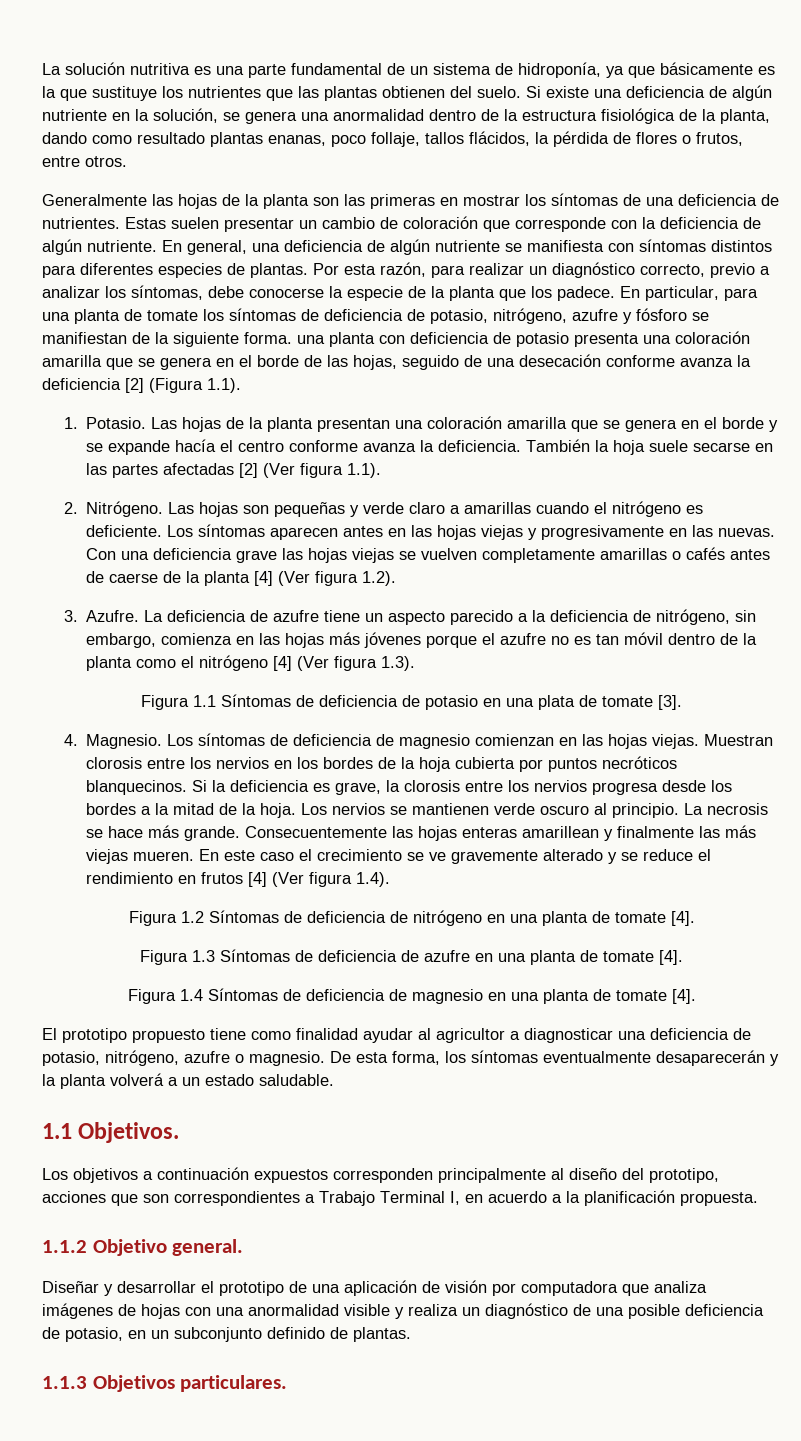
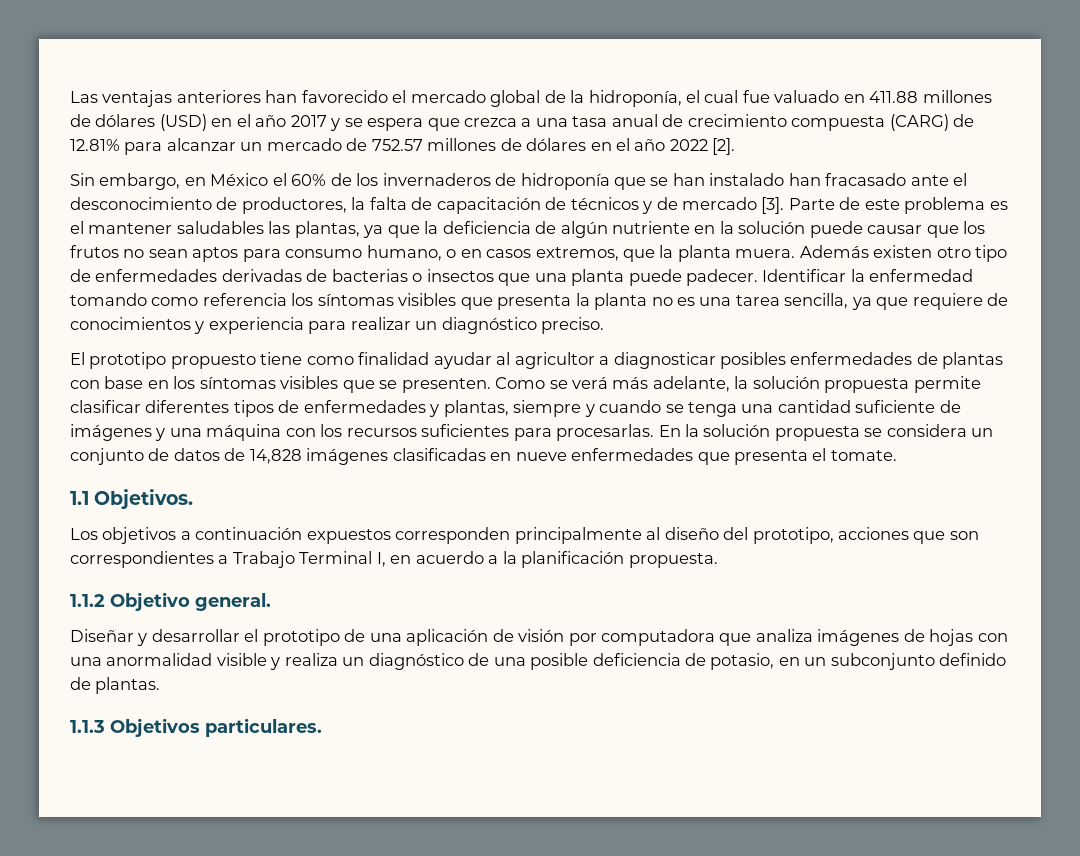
[42,62,775,78] [42,86,622,101] La solución nutritiva es una parte fundamental de un sistema de hidroponía, ya que básicamente es la que sustituye los nutrientes que las plantas obtienen del suelo. Si existe una -> [70,90,992,107] [70,114,975,131] [70,138,736,155] [70,173,968,190] [70,197,1008,214] [70,221,439,238] Las ventajas anteriores han favorecido el mercado global de la hidroponía, el cual fue valuado en 411.88 millones de dólares (USD) en el año 2017 y se espera que crezca a una tasa anual de crecimiento compuesta (CARG) de 12.81% para alcanzar un mercado de 752.57 millones de dólares en el año 2022 [2]. // Sin embargo, en México el 60% de los invernaderos de hidroponía que se han instalado han fracasado ante el desconocimiento de productores, la falta de capacitación de técnicos y de mercado [3]. Parte de este problema es el mantener saludables las plantas, ya que la
[153,108,770,124] [42,131,743,147] [42,156,127,167] [42,193,779,209] [42,216,761,232] [42,239,772,255] [42,262,770,278] [42,285,758,301] [42,308,709,324] [42,331,750,347] [42,354,751,370] [42,378,241,393] [63,416,778,432] [85,439,773,455] [85,463,381,478] [63,501,703,517] [85,524,775,540] [85,547,770,563] [85,571,396,586] [63,609,756,625] [85,632,757,648] [85,655,415,671] [141,694,682,710] [63,733,773,749] [85,756,677,772] [85,780,732,795] [85,803,768,818] [85,825,756,841] [85,849,711,864] [85,872,390,887] [128,910,695,926] [140,949,683,965] [127,988,696,1004] solución, se genera una anormalidad dentro de la estructura fisiológica de la planta, dando como resultado plantas enanas, poco follaje, tallos flácidos, la pérdida de flores o frutos, entre otros. // Generalmente las hojas de la planta son las primeras en mostrar los síntomas de una deficiencia de nutrientes. Estas suelen presentar un cambio de coloración que corresponde con la deficiencia de algún nutriente. En general, una deficiencia de algún nutriente se manifiesta con síntomas distintos para diferentes especies de plantas. Por esta razón, para realizar un diagnóstico correcto, previo a analizar los síntomas, debe conocerse la especie de la planta que los padece. En particular, para una planta de tomate los síntomas de deficiencia de potasio, nitrógeno, azufre y fósforo se manifiestan de la siguiente forma. una planta con deficiencia de potasio presenta una coloración amarilla que se genera en el borde de las hojas, seguido de una desecación conforme avanza la deficiencia [2] (Figura 1.1). // 1. Potasio. Las hojas de la planta presentan una coloración amarilla que se genera en el borde y se expande hacía el centro conforme avanza la deficiencia. También la hoja suele secarse en las partes afectadas [2] (Ver figura 1.1). // 2. Nitrógeno. Las hojas son pequeñas y verde claro a amarillas cuando el nitrógeno es deficiente. Los síntomas aparecen antes en las hojas viejas y progresivamente en las nuevas. Con una deficiencia grave las hojas viejas se vuelven completamente amarillas o cafés antes de caerse de la planta [4] (Ver figura 1.2). // 3. Azufre. La deficiencia de azufre tiene un aspecto parecido a la deficiencia de nitrógeno, sin embargo, comienza en las hojas más jóvenes porque el azufre no es tan móvil dentro de la planta como el nitrógeno [4] (Ver figura 1.3). // Figura 1.1 Síntomas de deficiencia de potasio en una plata de tomate [3]. // 4. Magnesio. Los síntomas de deficiencia de magnesio comienzan en las hojas viejas. Muestran clorosis entre los nervios en los bordes de la hoja cubierta por puntos necróticos blanquecinos. Si la deficiencia es grave, la clorosis entre los nervios progresa desde los bordes a la mitad de la hoja. Los nervios se mantienen verde oscuro al principio. La necrosis se hace más grande. Consecuentemente las hojas enteras amarillean y finalmente las más viejas mueren. En este caso el crecimiento se ve gravemente alterado y se reduce el rendimiento en frutos [4] (Ver figura 1.4). // Figura 1.2 Síntomas de deficiencia de nitrógeno en una planta de tomate [4]. // Figura 1.3 Síntomas de deficiencia de azufre en una planta de tomate [4]. // Figura 1.4 Síntomas de deficiencia de magnesio en una planta de tomate [4]. -> [738,221,986,238] [70,245,1008,262] [70,269,974,286] [70,293,1009,310] [70,317,605,334] solución puede causar que los frutos no sean aptos para consumo humano, o en casos extremos, que la planta muera. Además existen otro tipo de enfermedades derivadas de bacterias o insectos que una planta puede padecer. Identificar la enfermedad tomando como referencia los síntomas visibles que presenta la planta no es una tarea sencilla, ya que requiere de conocimientos y experiencia para realizar un diagnóstico preciso.
[618,1028,751,1040] [42,1050,779,1066] [42,1073,334,1089] una deficiencia de potasio, nitrógeno, azufre o magnesio. De esta forma, los síntomas eventualmente desaparecerán y la planta volverá a un estado saludable. -> [720,352,1004,369] [70,376,981,393] [70,400,961,417] [70,424,994,441] [70,448,897,465] posibles enfermedades de plantas con base en los síntomas visibles que se presenten. Como se verá más adelante, la solución propuesta permite clasificar diferentes tipos de enfermedades y plantas, siempre y cuando se tenga una cantidad suficiente de imágenes y una máquina con los recursos suficientes para procesarlas. En la solución propuesta se considera un conjunto de datos de 14,828 imágenes clasificadas en nueve enfermedades que presenta el tomate.

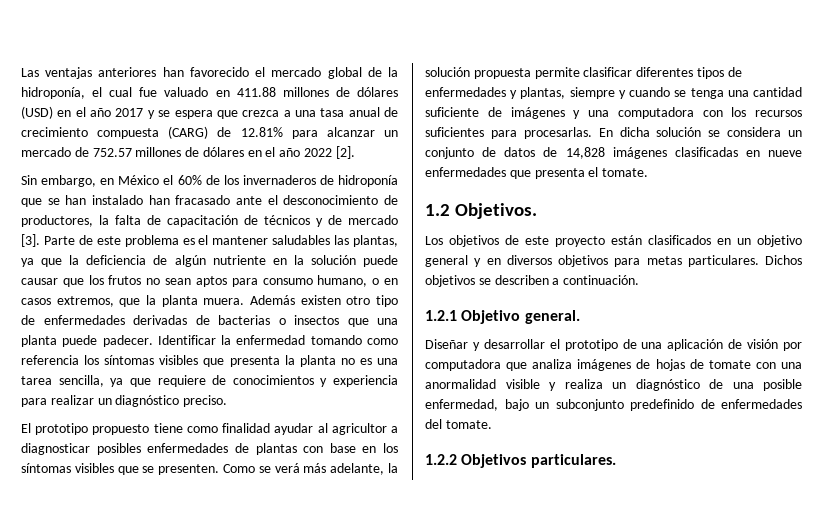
[206,424,282,441] máquina -> [617,107,694,119] computadora
[685,424,860,441] la solución propuesta -> [619,127,702,137] dicha solución
[70,491,89,505] 1.1 -> [425,204,450,216] 1.2
[180,527,979,544] [70,551,718,568] [70,594,105,607] a continuación expuestos corresponden principalmente al diseño del prototipo, acciones que son correspondientes a Trabajo Terminal I, en acuerdo a la planificación propuesta. // 1.1.2 -> [505,235,802,247] [425,255,802,267] [425,275,640,287] [425,310,457,321] de este proyecto están clasificados en un objetivo general y en diversos objetivos para metas particulares. Dichos objetivos se describen a continuación. // 1.2.1
(974, 637) none -> [689,359,751,369] de tomate
[592,653,1007,670] [70,677,161,694] [70,720,105,733] deficiencia de potasio, en un subconjunto definido de plantas. // 1.1.3 -> [425,399,802,411] [425,419,492,429] [425,454,457,465] enfermedad, bajo un subconjunto predefinido de enfermedades del tomate. // 1.2.2

